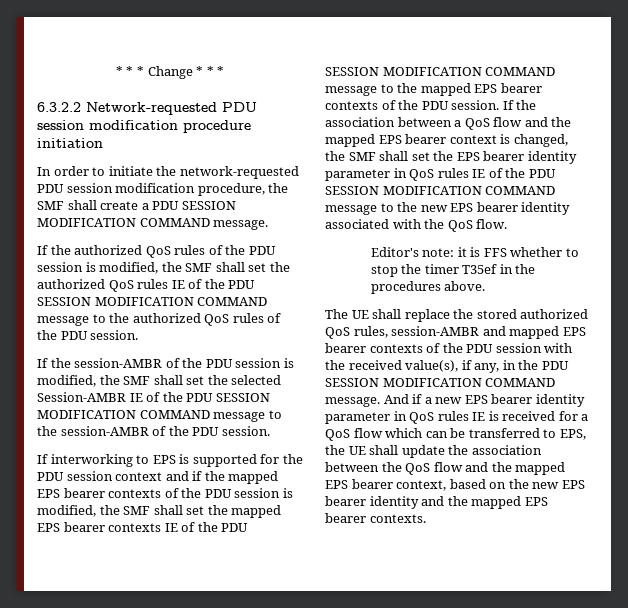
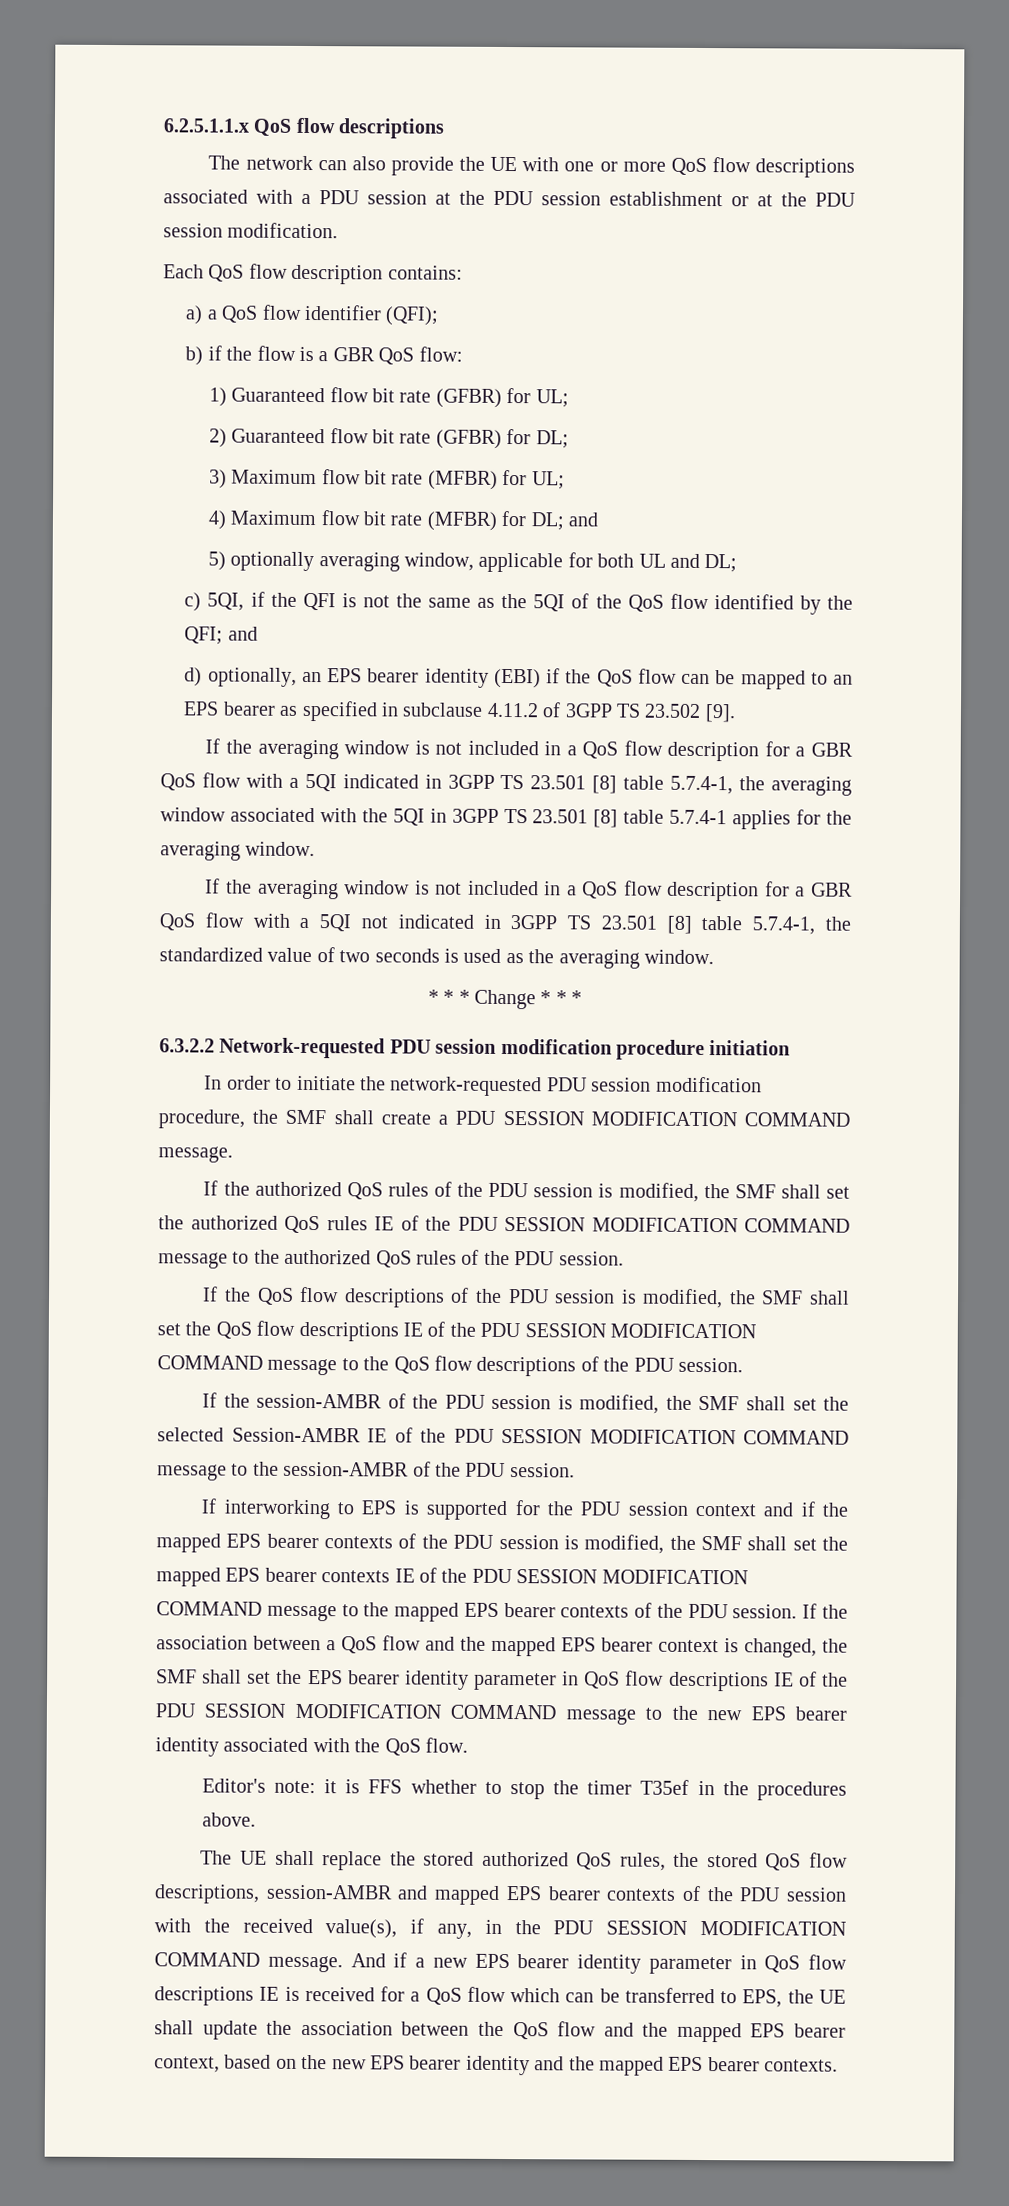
(115, 71) none -> [163,117,445,139] [208,155,855,178] [163,189,856,207] [163,222,339,239] [163,263,463,285] [185,304,440,326] [185,345,463,366] [208,387,569,408] [208,428,569,449] [208,469,565,490] [207,510,598,531] [207,551,738,573] [184,591,853,615] [184,626,258,645] [184,667,853,690] [183,700,736,723] [205,738,853,762] [160,772,853,796] [160,807,853,830] [160,841,316,861] [205,878,853,902] [159,912,852,935] [159,947,714,969] 6.2.5.1.1.x QoS flow descriptions // The network can also provide the UE with one or more QoS flow descriptions associated with a PDU session at the PDU session establishment or at the PDU session modification. // Each QoS flow description contains: // a) a QoS flow identifier (QFI); // b) if the flow is a GBR QoS flow: // 1) Guaranteed flow bit rate (GFBR) for UL; // 2) Guaranteed flow bit rate (GFBR) for DL; // 3) Maximum flow bit rate (MFBR) for UL; // 4) Maximum flow bit rate (MFBR) for DL; and // 5) optionally averaging window, applicable for both UL and DL; // c) 5QI, if the QFI is not the same as the 5QI of the QoS flow identified by the QFI; and // d) optionally, an EPS bearer identity (EBI) if the QoS flow can be mapped to an EPS bearer as specified in subclause 4.11.2 of 3GPP TS 23.502 [9]. // If the averaging window is not included in a QoS flow description for a GBR QoS flow with a 5QI indicated in 3GPP TS 23.501 [8] table 5.7.4-1, the averaging window associated with the 5QI in 3GPP TS 23.501 [8] table 5.7.4-1 applies for the averaging window. // If the averaging window is not included in a QoS flow description for a GBR QoS flow with a 5QI not indicated in 3GPP TS 23.501 [8] table 5.7.4-1, the standardized value of two seconds is used as the averaging window. //
(139, 335) none -> [202,1286,851,1309] [157,1320,756,1342] [157,1355,743,1377] // If the QoS flow descriptions of the PDU session is modified, the SMF shall set the QoS flow descriptions IE of the PDU SESSION MODIFICATION COMMAND message to the QoS flow descriptions of the PDU session.
[437,168,469,178] rules -> [625,1670,769,1692] flow descriptions
(388, 332) none -> [673,1852,849,1871] [154,1884,260,1904] the stored QoS flow descriptions,
[437,411,469,421] rules -> [808,1954,847,1970] [154,1986,254,2006] flow descriptions

